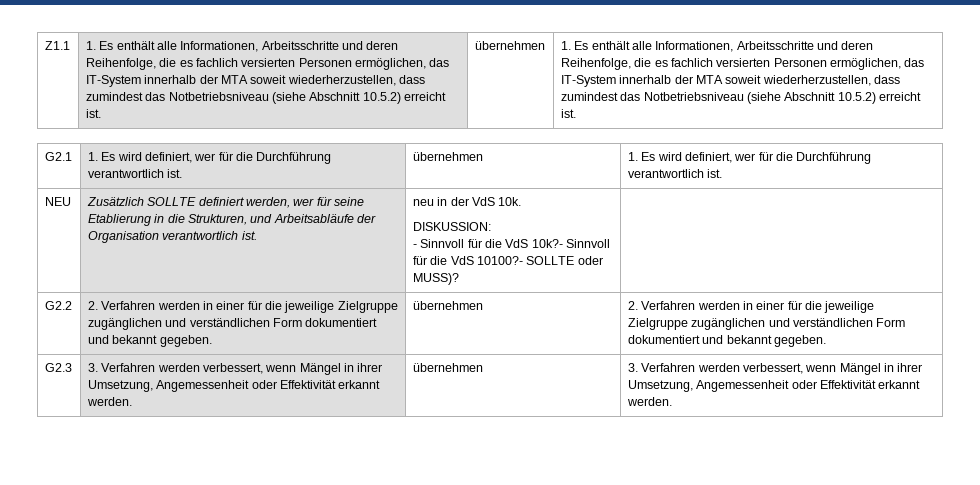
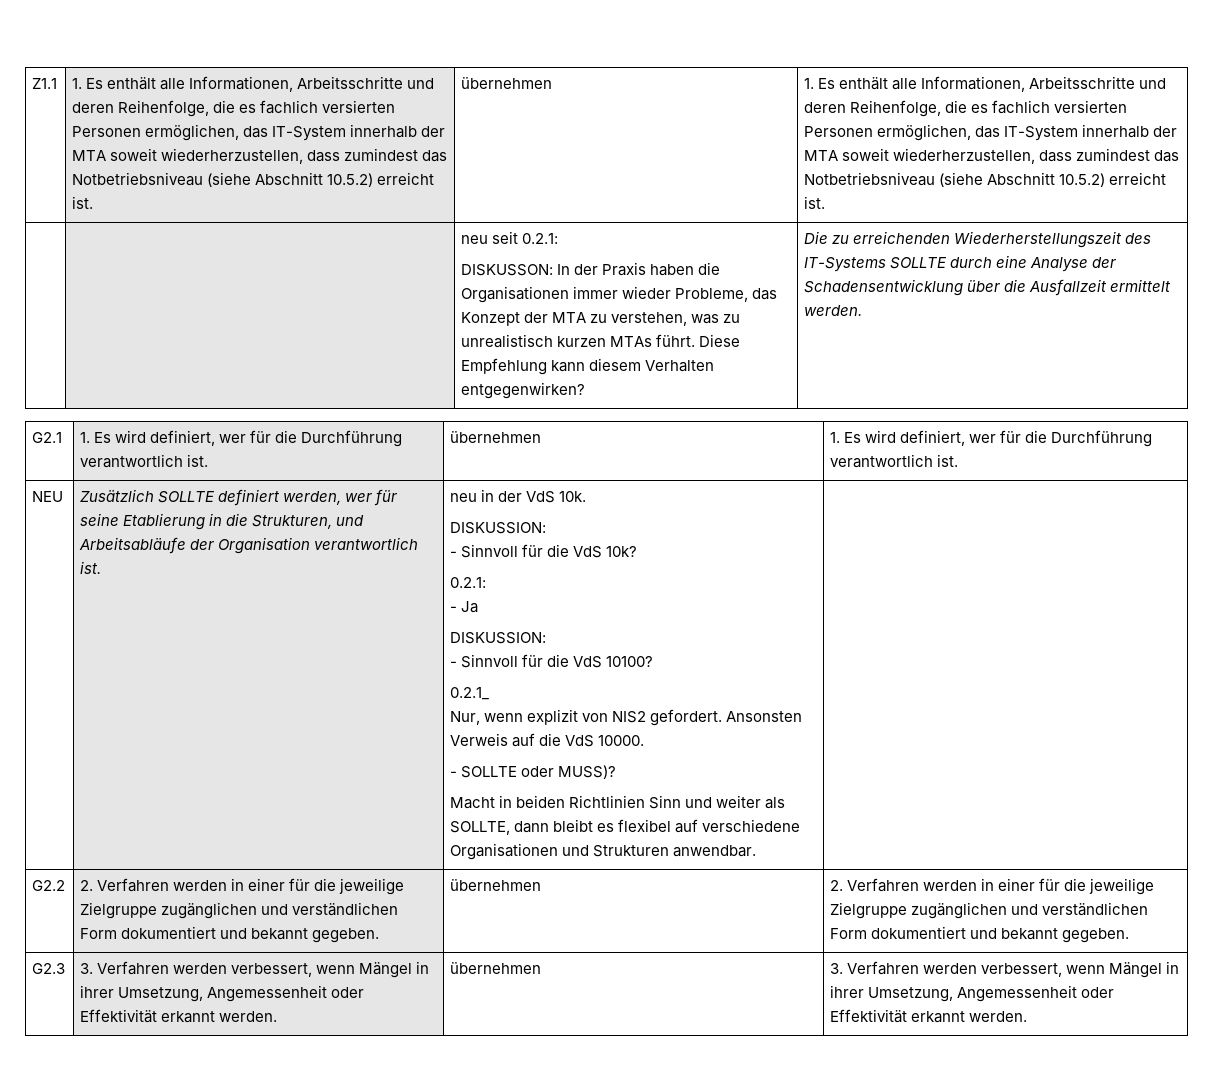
(576, 113) none -> [461,231,559,244] [461,262,721,276] [461,286,778,303] [461,312,741,326] [461,334,741,348] [461,358,715,375] [461,382,586,399] [804,231,1152,248] [804,255,1117,272] [804,279,1172,296] [804,305,863,316] // | | neu seit 0.2.1: // DISKUSSON: In der Praxis haben die Organisationen immer wieder Probleme, das Konzept der MTA zu verstehen, was zu unrealistisch kurzen MTAs führt. Diese Empfehlung kann diesem Verhalten entgegenwirken? | Die zu erreichenden Wiederherstellungszeit des IT-Systems SOLLTE durch eine Analyse der Schadensentwicklung über die Ausfallzeit ermittelt werden.
[531,239,611,248] [412,256,603,265] [412,273,459,285] 10k?- Sinnvoll für die VdS 10100?- SOLLTE oder MUSS)? -> [606,546,638,557] [450,577,487,588] [450,601,479,613] [450,632,547,644] [450,654,654,668] [450,687,490,700] [450,709,803,726] [450,733,645,747] [450,765,617,779] [450,795,786,809] [450,819,801,835] [450,843,757,860] 10k? // 0.2.1: // - Ja // DISKUSSION: // - Sinnvoll für die VdS 10100? // 0.2.1_ // Nur, wenn explizit von NIS2 gefordert. Ansonsten Verweis auf die VdS 10000. // - SOLLTE oder MUSS)? // Macht in beiden Richtlinien Sinn und weiter als SOLLTE, dann bleibt es flexibel auf verschiedene Organisationen und Strukturen anwendbar.

